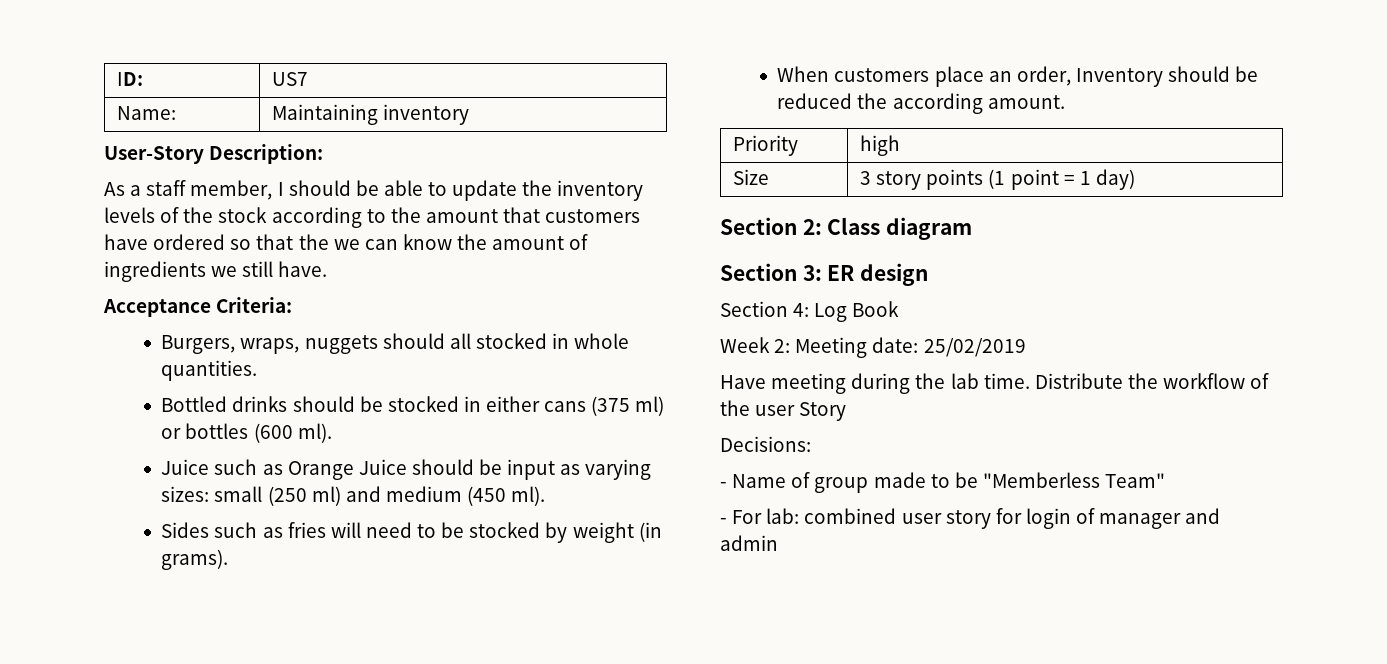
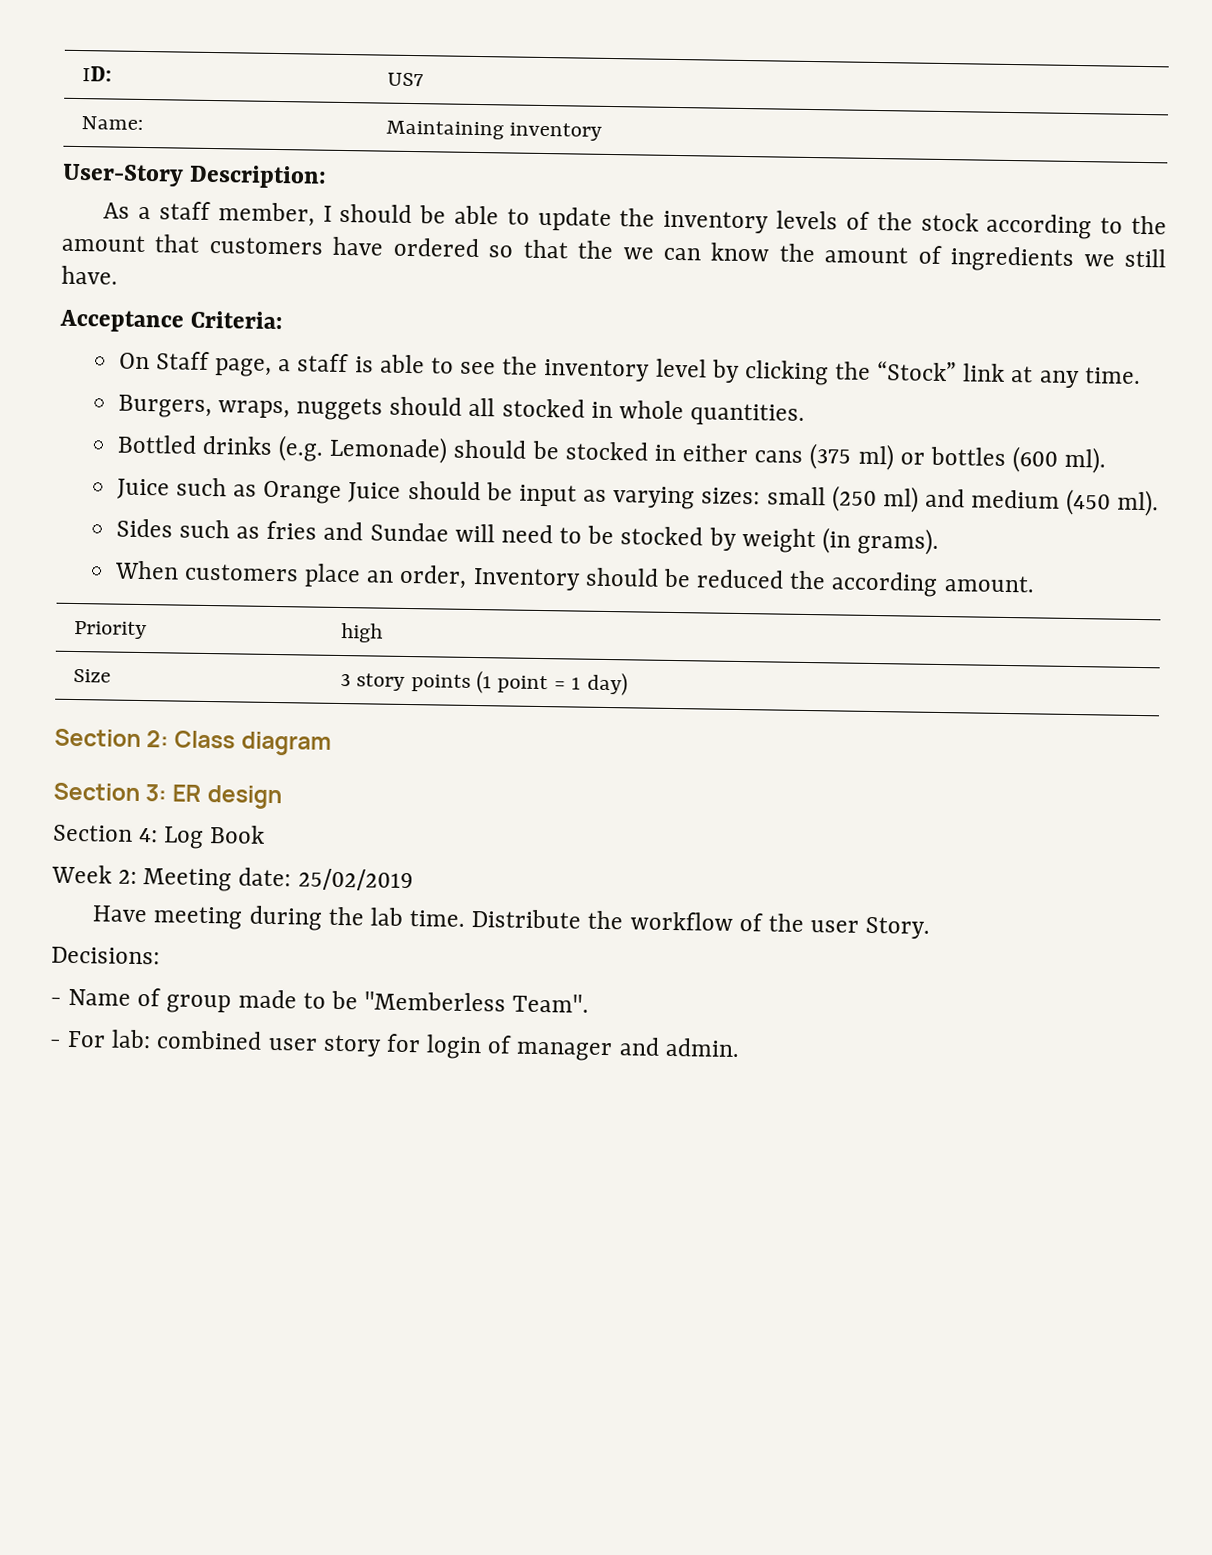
(293, 305) none -> [118,351,1141,389] // On Staff page, a staff is able to see the inventory level by clicking the “Stock” link at any time.
(288, 404) none -> [278,435,449,464] (e.g. Lemonade)
(326, 530) none -> [323,521,449,542] and Sundae
[799,402,847,421] Story -> [865,916,931,939] Story.
[1105,473,1166,488] Team" -> [512,993,590,1013] Team".
[720,535,778,551] admin -> [664,1037,740,1058] admin.

